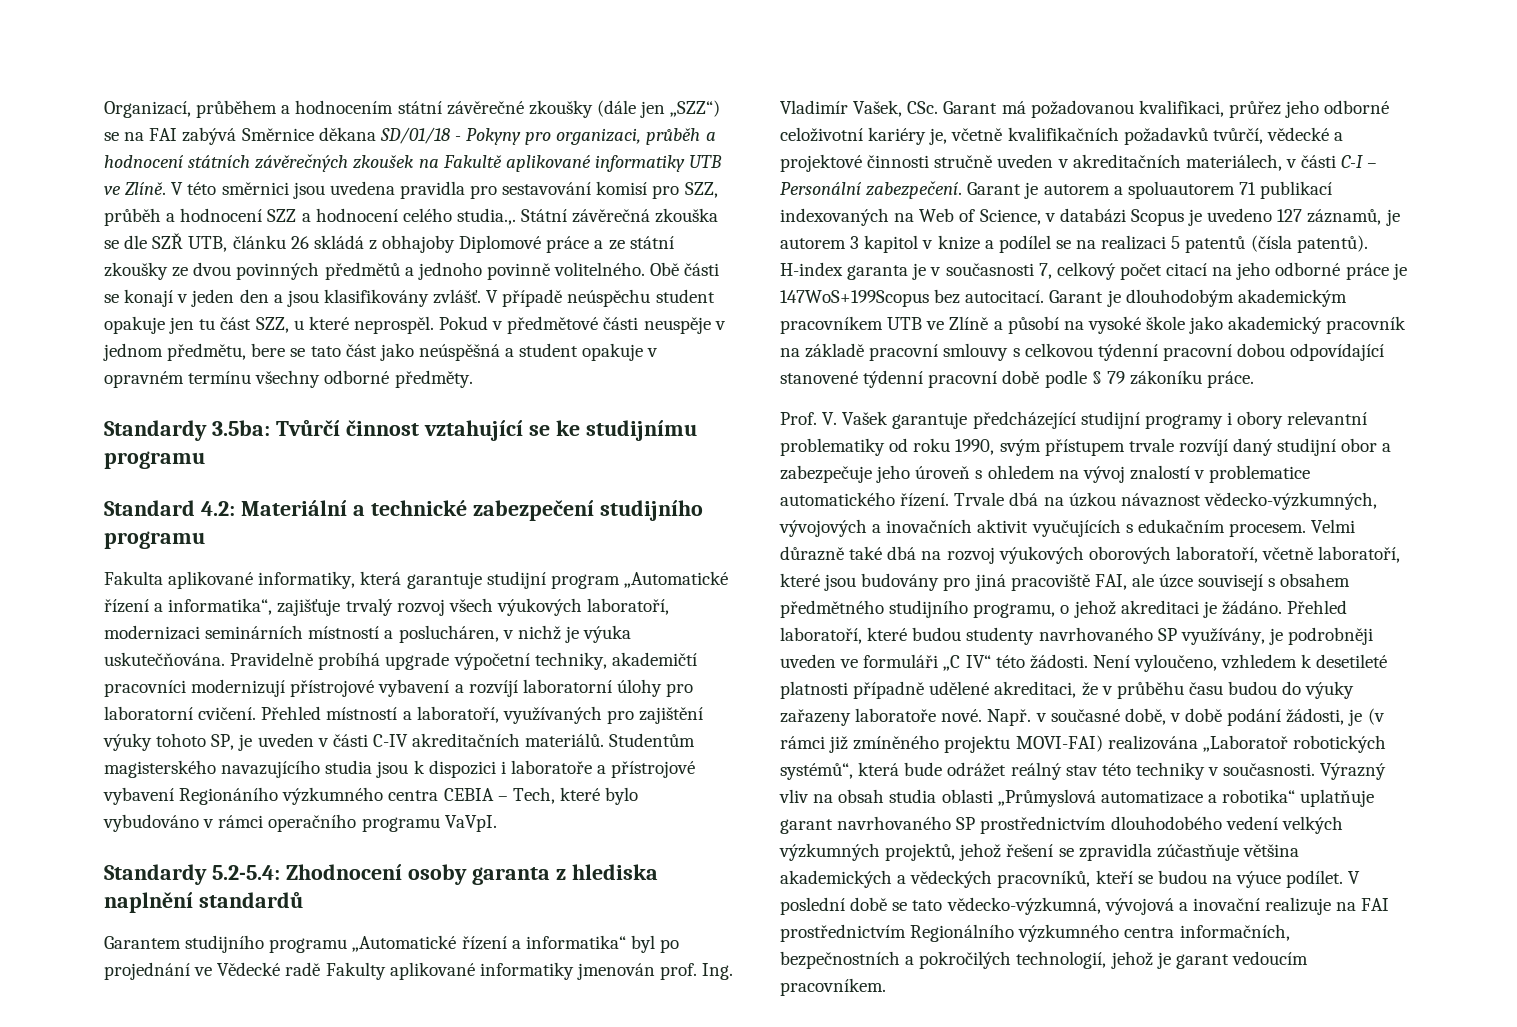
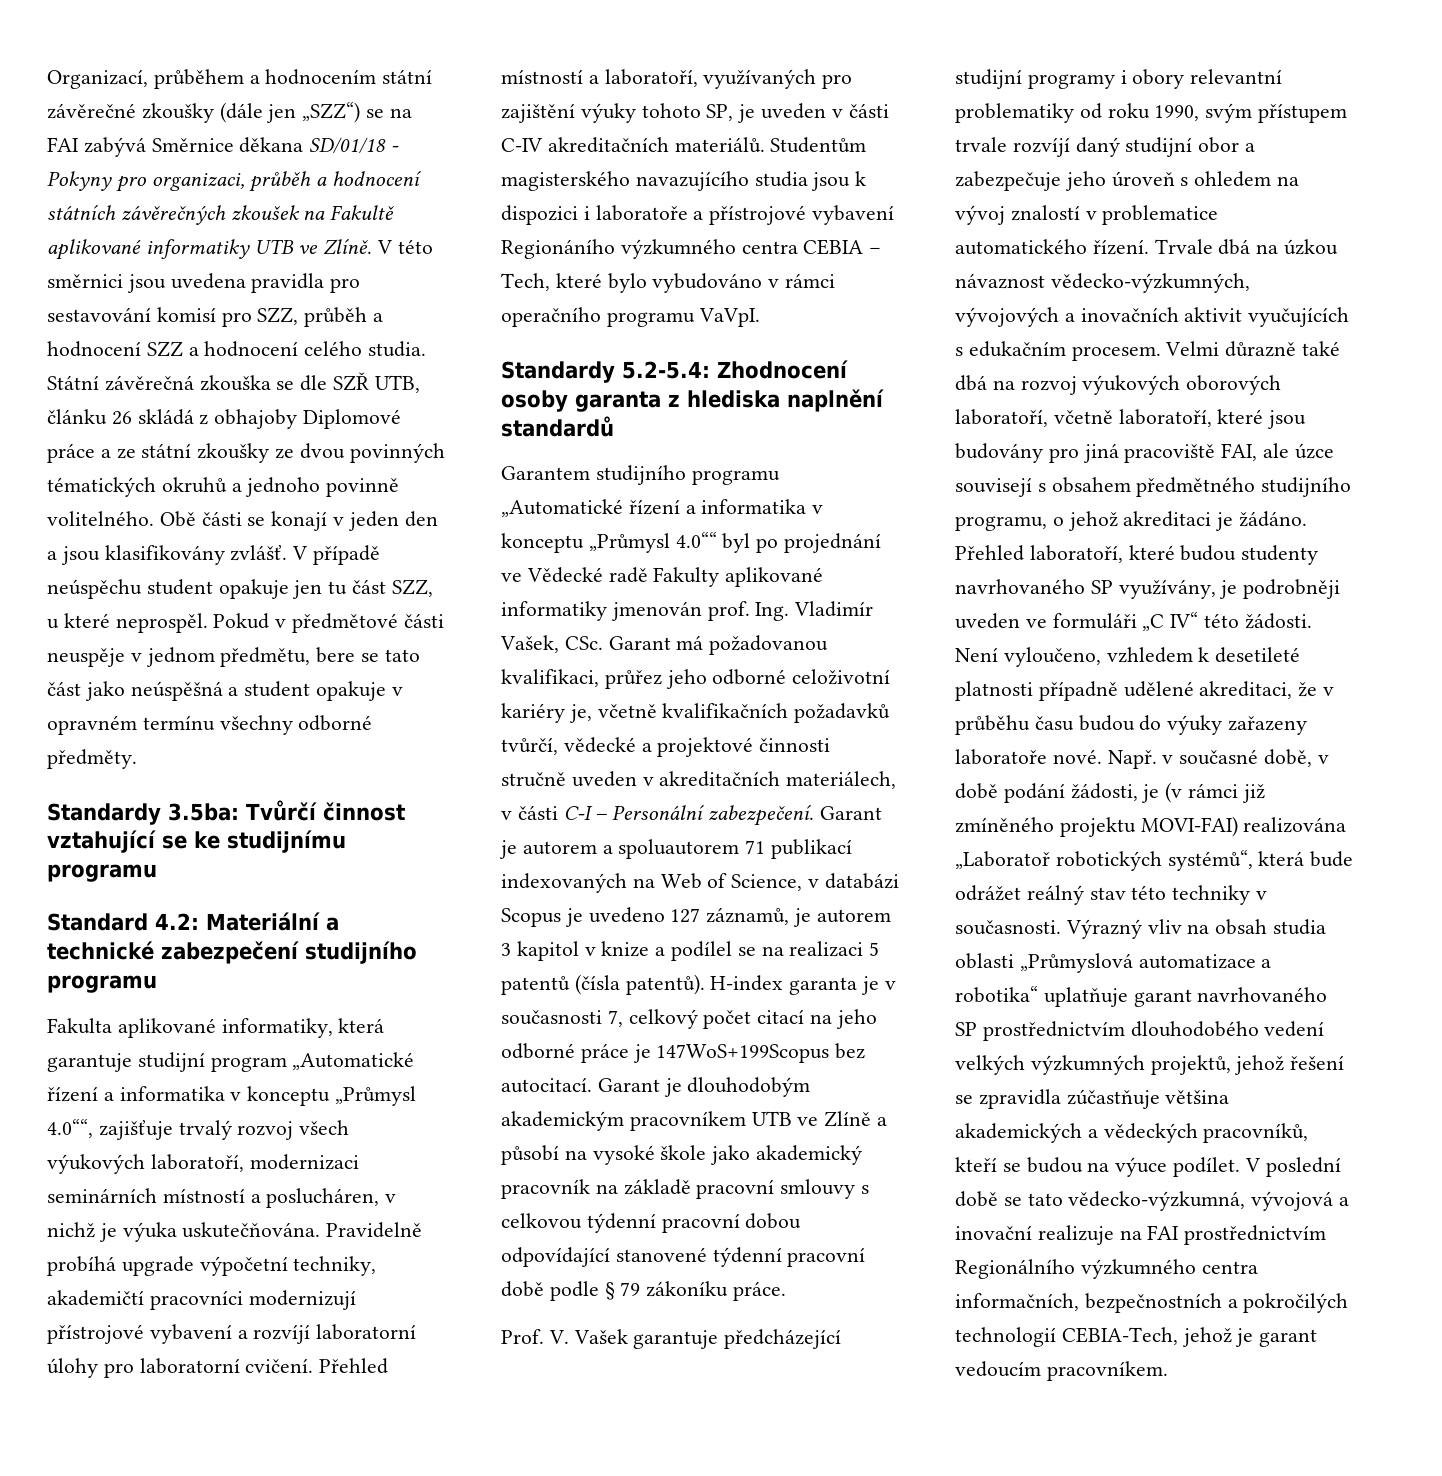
[456,208,516,225] studia.,. -> [368,341,427,357] studia.
[324,262,400,280] předmětů -> [47,477,227,497] tématických okruhů
[168,598,273,615] informatika“, -> [119,1086,417,1106] [47,1119,93,1138] informatika v konceptu „Průmysl 4.0““,
[525,935,626,949] informatika“ -> [701,499,824,514] [501,532,717,553] informatika v konceptu „Průmysl 4.0““
[1016,951,1107,969] technologií, -> [955,1327,1178,1347] technologií CEBIA-Tech,

